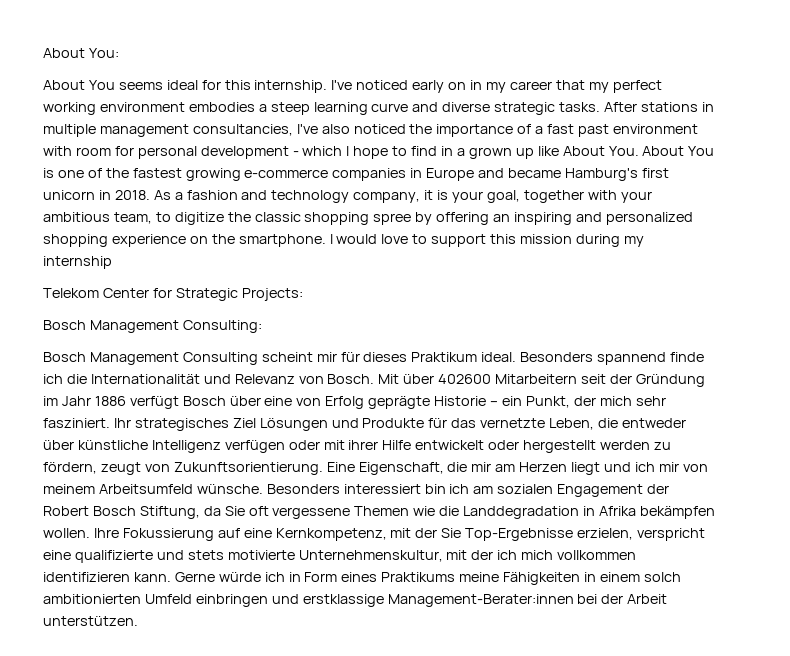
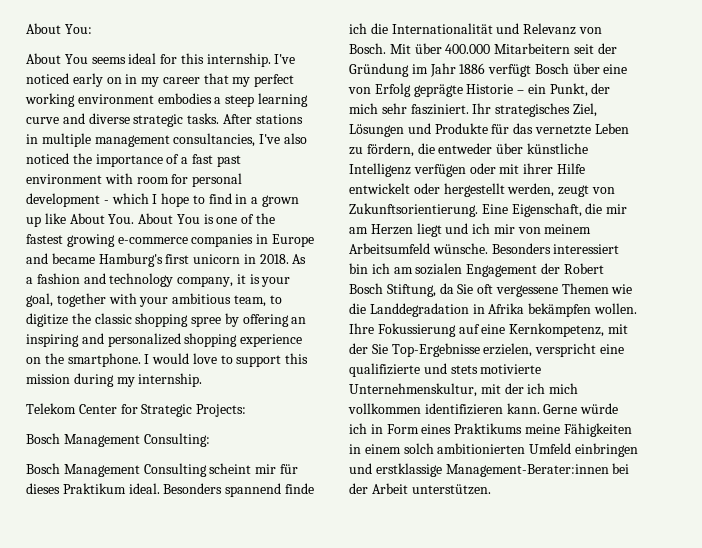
[43,256,112,269] internship -> [138,373,203,387] internship.
[438,374,492,384] 402600 -> [445,44,491,54] 400.000
[232,418,256,428] Ziel -> [572,103,597,117] Ziel,
[549,418,595,430] Leben, -> [594,123,629,134] [349,143,414,157] Leben zu fördern,
[600,440,671,450] [43,462,97,474] werden zu fördern, -> [507,183,555,197] werden,

